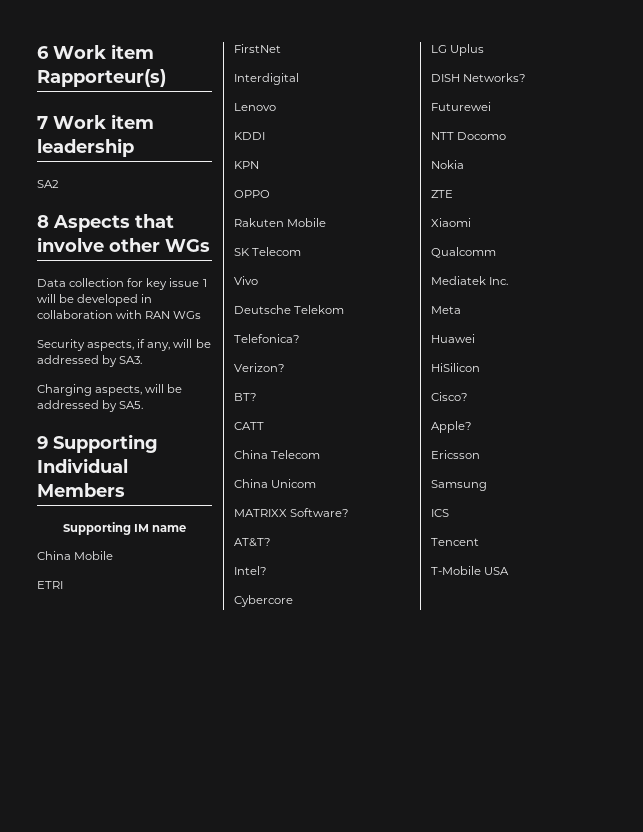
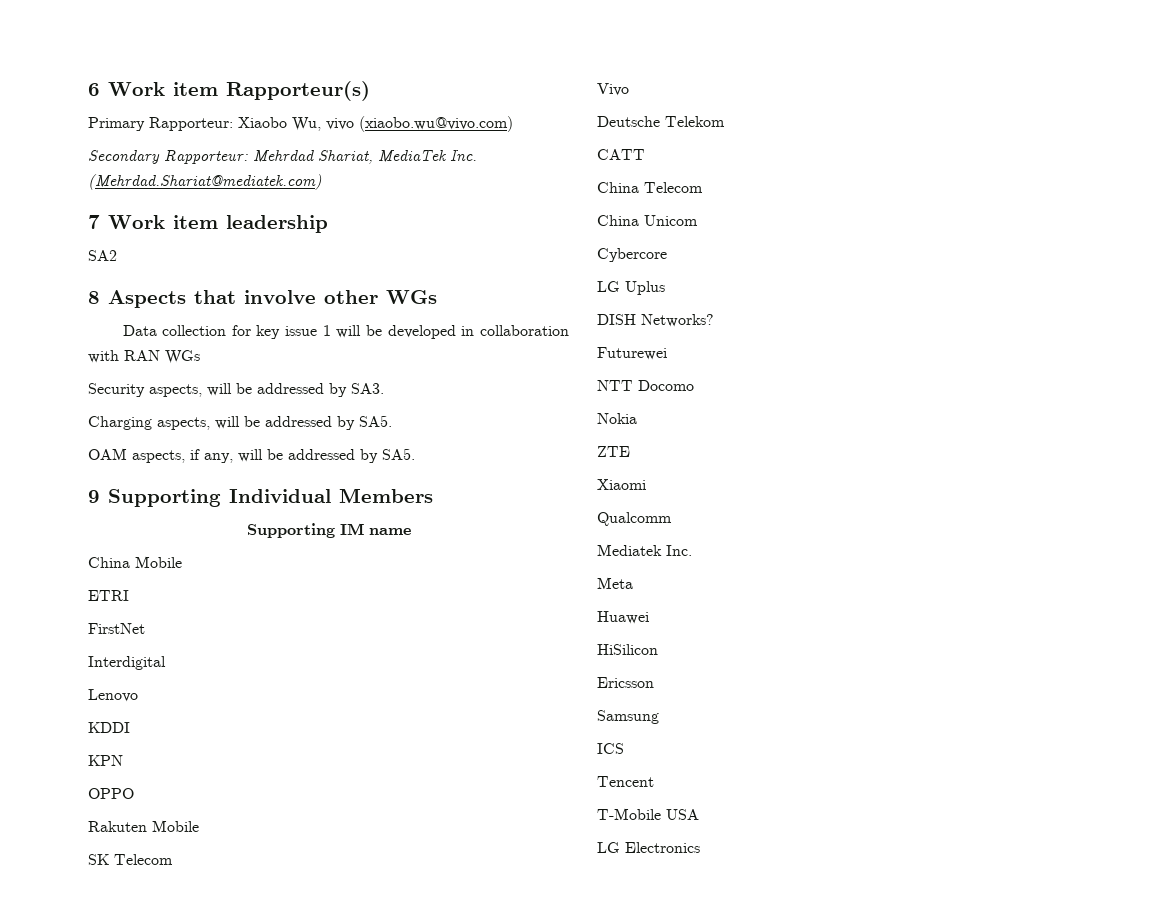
(166, 78) none -> [88,116,513,132] [88,150,477,164] [88,174,322,190] // Primary Rapporteur: Xiaobo Wu, vivo (xiaobo.wu@vivo.com) // Secondary Rapporteur: Mehrdad Shariat, MediaTek Inc. (Mehrdad.Shariat@mediatek.com)
[137,339,171,351] if any, -> (202, 390) none
(144, 405) none -> [88,448,415,463] // OAM aspects, if any, will be addressed by SA5.
[234,334,300,343] [234,363,285,372] [234,393,257,401] // Telefonica? // Verizon? // BT? -> (725, 121) none
[234,508,350,517] [234,538,271,547] [234,566,267,575] // MATRIXX Software? // AT&T? // Intel? -> (698, 220) none
[431,392,468,401] [431,421,472,433] // Cisco? // Apple? -> (658, 649) none
(510, 571) none -> [597,842,700,853] // LG Electronics

